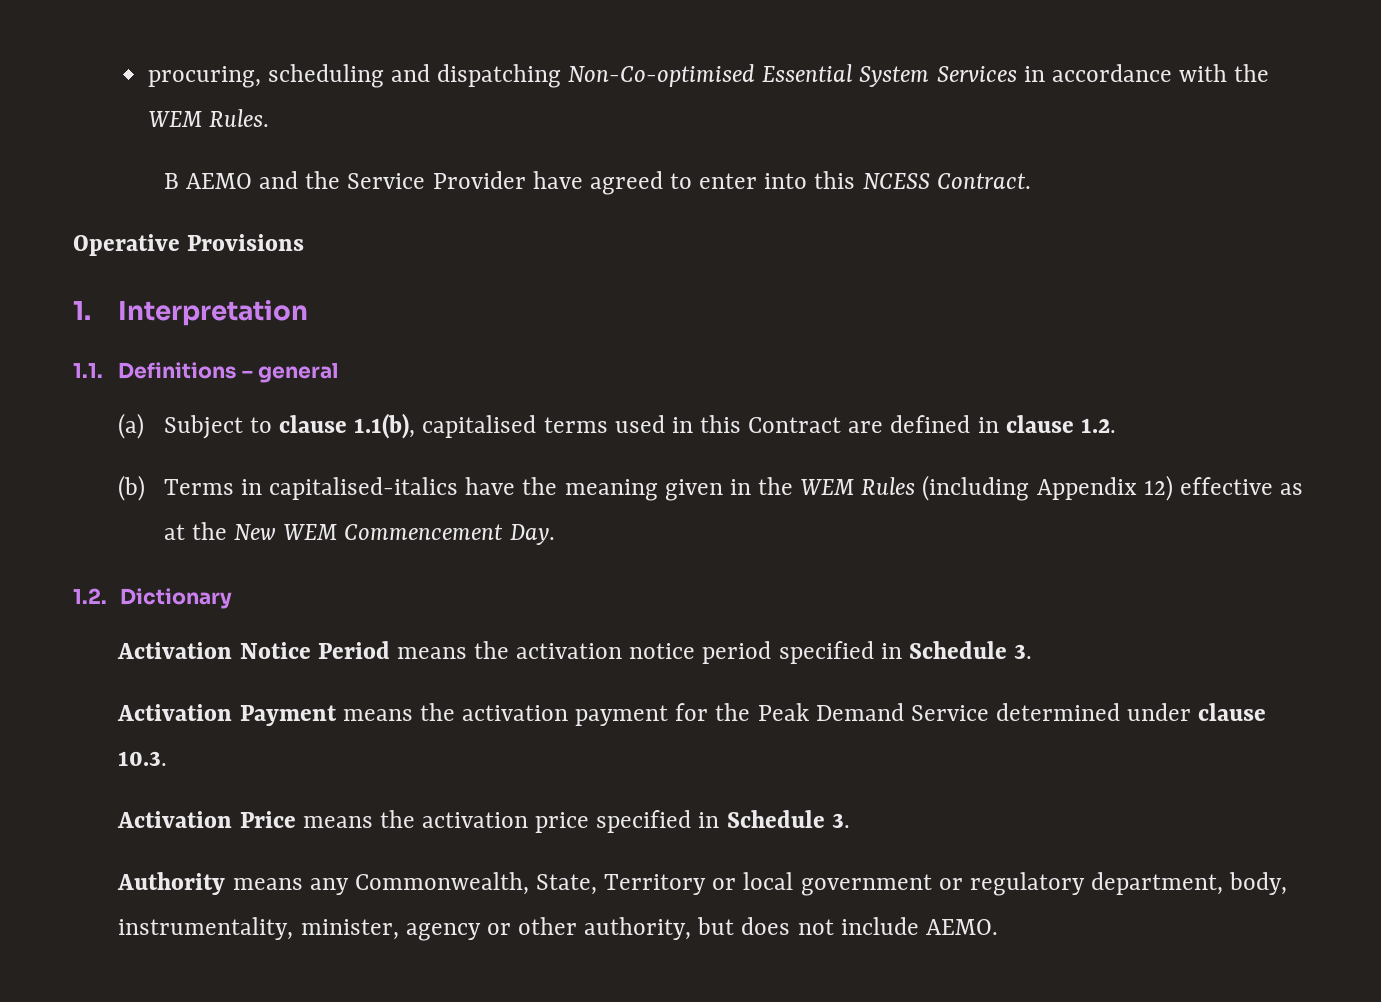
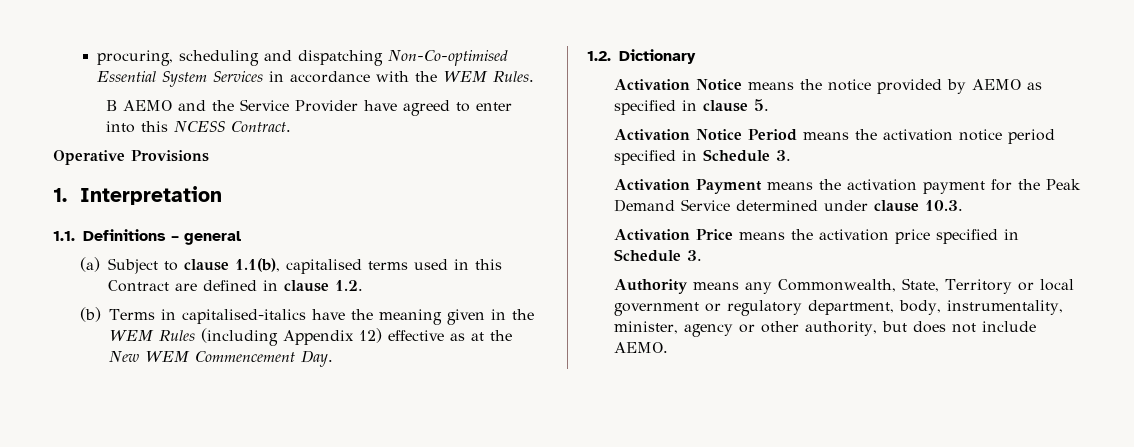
(233, 598) none -> [613,79,1042,94] [613,99,769,115] // Activation Notice means the notice provided by AEMO as specified in clause 5.

